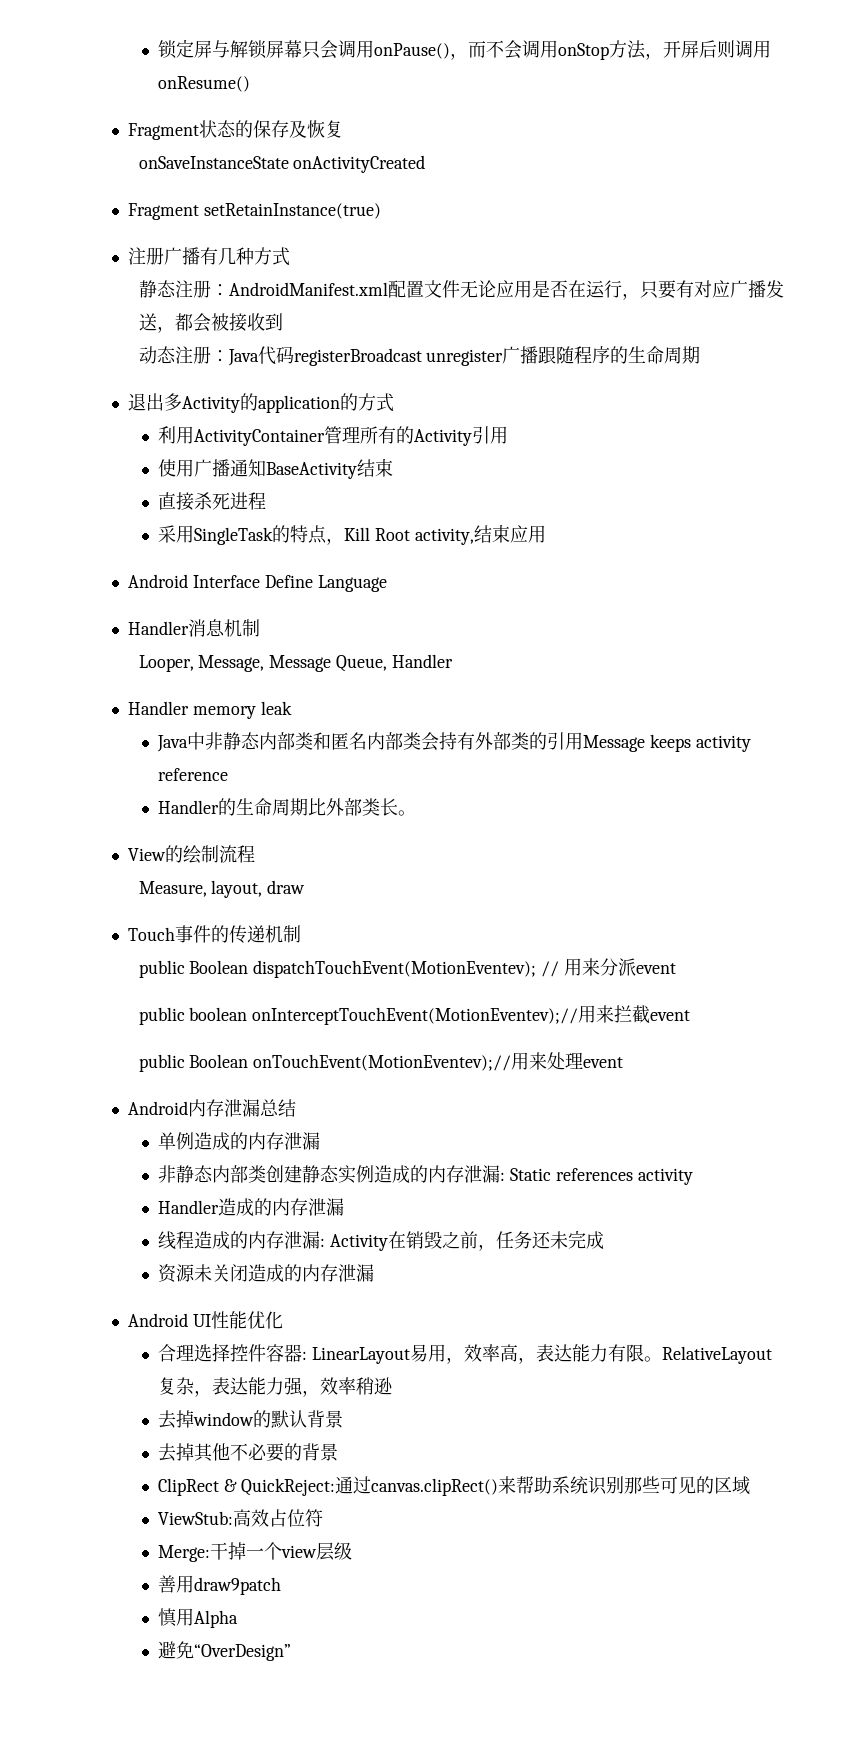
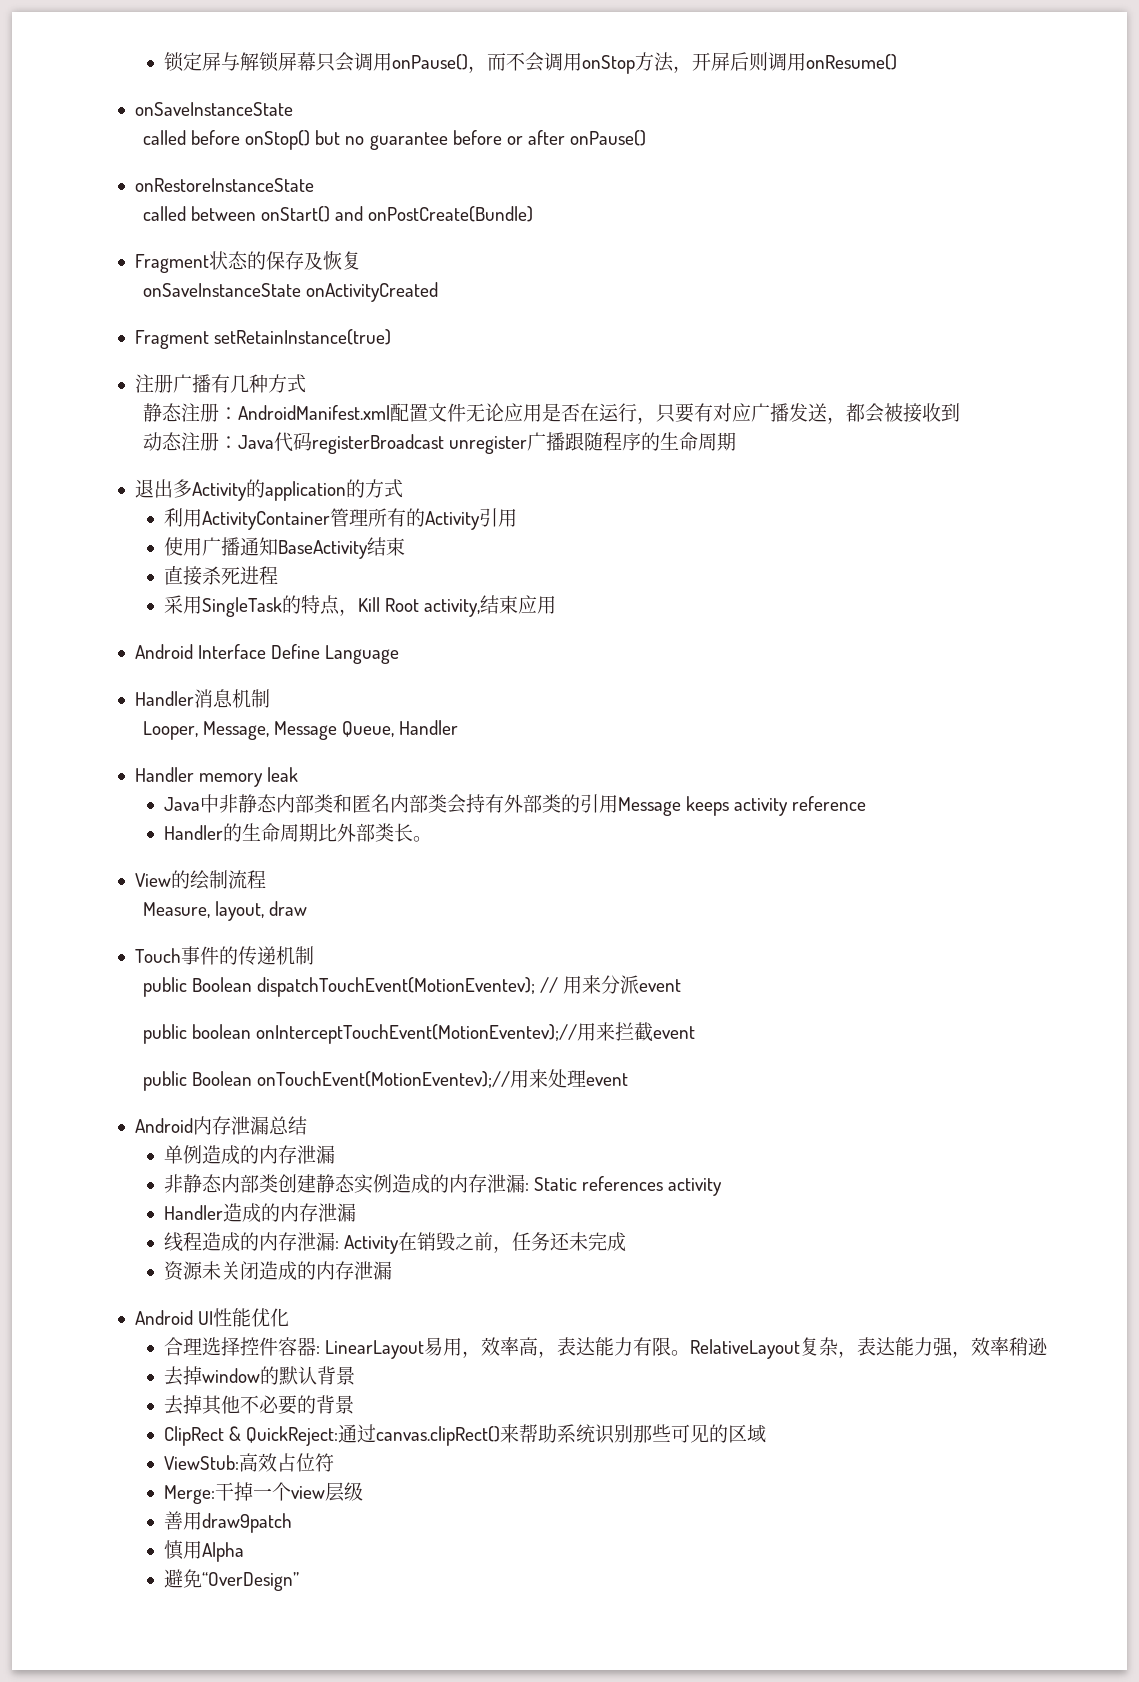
(251, 84) none -> [134,102,293,116] [142,130,647,150] [134,178,314,192] [142,206,534,222] // onSaveInstanceState // called before onStop() but no guarantee before or after onPause() // onRestoreInstanceState // called between onStart() and onPostCreate(Bundle)

